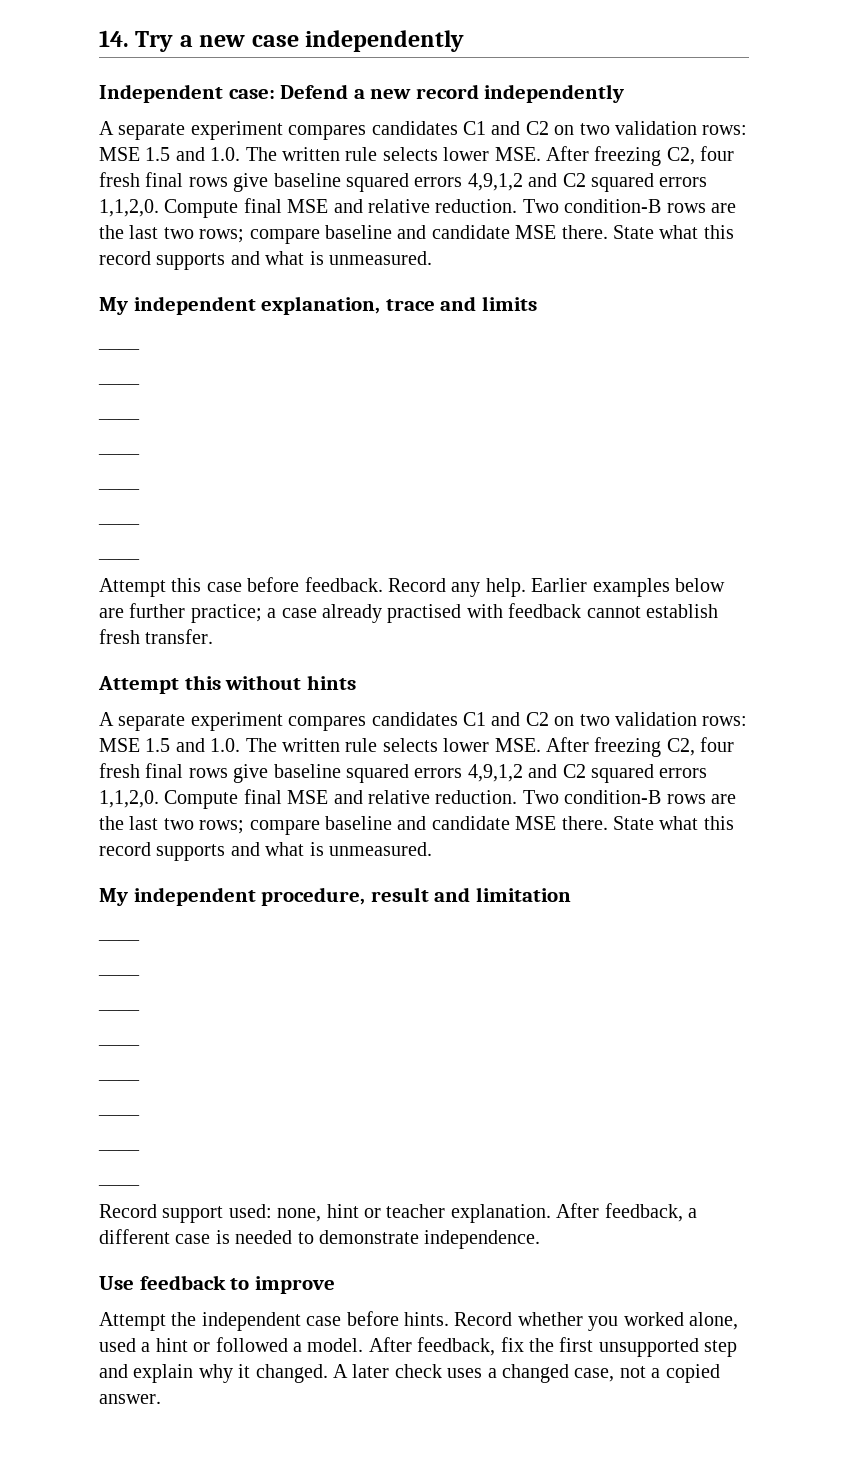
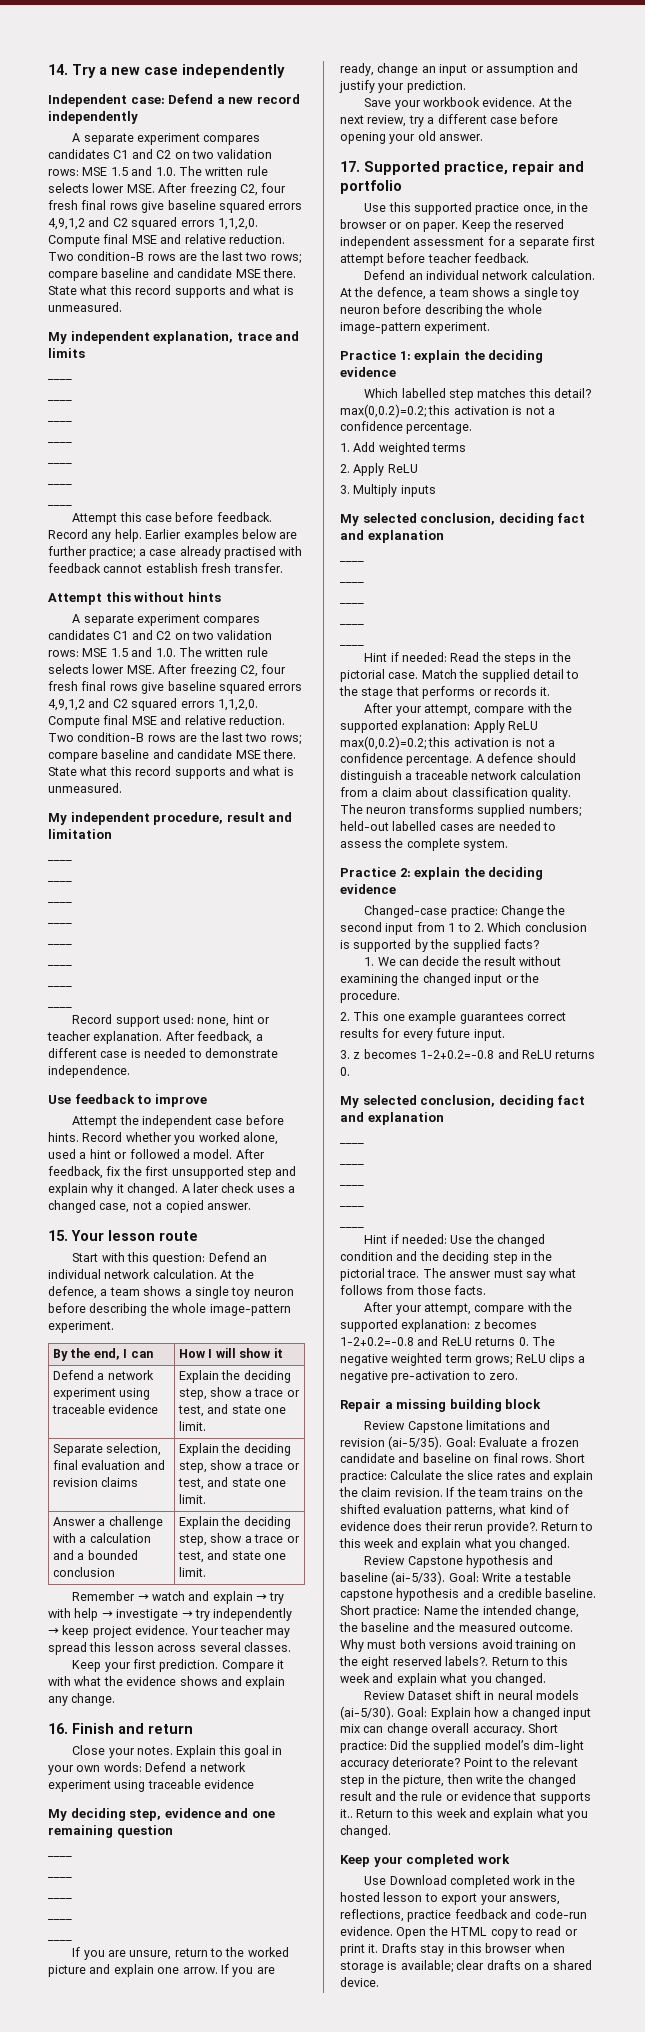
(161, 1399) none -> [48,1230,198,1241] [72,1252,268,1265] [48,1269,254,1279] [48,1286,294,1299] [48,1303,291,1316] [48,1321,114,1333] [53,1348,153,1361] [179,1348,283,1358] [53,1370,154,1380] [53,1388,151,1400] [52,1404,159,1414] [179,1370,291,1383] [179,1387,300,1400] [178,1404,287,1417] [179,1421,207,1431] [53,1443,162,1456] [53,1460,165,1470] [53,1477,139,1487] [179,1443,291,1456] [179,1460,300,1473] [178,1477,287,1490] [179,1494,207,1504] [53,1516,163,1529] [53,1533,151,1543] [53,1550,138,1560] [53,1567,116,1577] [179,1516,291,1529] [179,1533,300,1546] [178,1550,287,1563] [179,1567,207,1577] [72,1591,285,1604] [48,1608,293,1621] [48,1625,291,1638] [48,1642,291,1655] [72,1659,285,1672] [48,1676,286,1689] [48,1693,116,1706] [48,1723,193,1734] [72,1745,283,1758] [48,1762,246,1775] [48,1779,255,1792] [48,1808,275,1821] [48,1825,173,1838] [48,1856,72,1857] [48,1877,72,1878] [48,1898,72,1899] [48,1919,72,1920] [48,1940,72,1941] [72,1947,289,1960] [48,1964,275,1977] [340,63,579,76] [339,80,466,93] [364,97,573,110] [340,114,559,127] [340,131,484,144] [340,161,584,175] [340,180,402,194] [364,202,589,215] [340,219,565,232] [340,236,595,249] [340,253,530,266] [364,270,595,280] [340,287,579,300] [340,304,542,317] [340,322,491,334] [340,350,544,363] [340,367,396,377] [364,388,592,401] [340,404,555,418] [340,421,473,434] [340,442,467,455] [340,463,418,476] [340,484,436,497] [340,513,586,526] [340,530,444,543] [340,561,364,562] [340,582,364,583] [340,603,364,604] [340,624,364,625] [340,645,364,646] [364,652,571,665] [340,669,580,682] [339,686,551,699] [364,703,573,716] [340,720,539,733] [340,736,555,750] [340,753,576,766] [340,770,581,783] [340,787,571,800] [340,804,581,817] [340,821,556,831] [340,838,509,851] [340,867,544,880] [340,884,396,894] [364,905,566,918] [340,922,587,935] [340,939,539,952] [364,956,562,966] [340,973,539,986] [340,990,400,1003] [340,1011,566,1024] [340,1028,505,1041] [340,1049,596,1059] [340,1067,350,1076] [340,1095,586,1108] [340,1112,444,1125] [340,1143,364,1144] [340,1164,364,1165] [340,1185,364,1186] [340,1206,364,1207] [340,1227,364,1228] [364,1234,546,1247] [340,1251,553,1264] [340,1268,577,1281] [340,1285,487,1295] [364,1302,573,1315] [340,1319,538,1332] [340,1336,555,1346] [340,1353,586,1366] [340,1371,519,1383] [340,1399,542,1412] [364,1420,551,1433] [340,1436,579,1450] [340,1453,586,1463] [340,1470,594,1483] [339,1487,583,1497] [340,1504,569,1517] [340,1521,594,1534] [339,1538,571,1551] [364,1555,554,1568] [340,1571,571,1585] [340,1588,596,1601] [340,1605,579,1618] [339,1622,573,1632] [340,1639,577,1652] [339,1656,569,1669] [340,1673,546,1686] [364,1690,580,1700] [340,1706,592,1720] [340,1723,558,1736] [340,1740,584,1753] [340,1757,578,1770] [340,1774,576,1787] [340,1791,591,1804] [340,1808,588,1821] [340,1825,391,1838] [340,1854,510,1867] [364,1875,576,1888] [340,1892,560,1905] [340,1909,587,1922] [340,1926,578,1939] [340,1943,565,1956] [340,1960,592,1973] [340,1977,379,1987] // 15. Your lesson route // Start with this question: Defend an individual network calculation. At the defence, a team shows a single toy neuron before describing the whole image-pattern experiment. // By the end, I can | How I will show it // Defend a network experiment using traceable evidence | Explain the deciding step, show a trace or test, and state one limit. // Separate selection, final evaluation and revision claims | Explain the deciding step, show a trace or test, and state one limit. // Answer a challenge with a calculation and a bounded conclusion | Explain the deciding step, show a trace or test, and state one limit. // Remember → watch and explain → try with help → investigate → try independently → keep project evidence. Your teacher may spread this lesson across several classes. // Keep your first prediction. Compare it with what the evidence shows and explain any change. // 16. Finish and return // Close your notes. Explain this goal in your own words: Defend a network experiment using traceable evidence // My deciding step, evidence and one remaining question // ____ // ____ // ____ // ____ // ____ // If you are unsure, return to the worked picture and explain one arrow. If you are ready, change an input or assumption and justify your prediction. // Save your workbook evidence. At the next review, try a different case before opening your old answer. // 17. Supported practice, repair and portfolio // Use this supported practice once, in the browser or on paper. Keep the reserved independent assessment for a separate first attempt before teacher feedback. // Defend an individual network calculation. At the defence, a team shows a single toy neuron before describing the whole image-pattern experiment. // Practice 1: explain the deciding evidence // Which labelled step matches this detail? max(0,0.2)=0.2; this activation is not a confidence percentage. // 1. Add weighted terms // 2. Apply ReLU // 3. Multiply inputs // My selected conclusion, deciding fact and explanation // ____ // ____ // ____ // ____ // ____ // Hint if needed: Read the steps in the pictorial case. Match the supplied detail to the stage that performs or records it. // After your attempt, compare with the supported explanation: Apply ReLU max(0,0.2)=0.2; this activation is not a confidence percentage. A defence should distinguish a traceable network calculation from a claim about classification quality. The neuron transforms supplied numbers; held-out labelled cases are needed to assess the complete system. // Practice 2: explain the deciding evidence // Changed-case practice: Change the second input from 1 to 2. Which conclusion is supported by the supplied facts? // 1. We can decide the result without examining the changed input or the procedure. // 2. This one example guarantees correct results for every future input. // 3. z becomes 1-2+0.2=-0.8 and ReLU returns 0. // My selected conclusion, deciding fact and explanation // ____ // ____ // ____ // ____ // ____ // Hint if needed: Use the changed condition and the deciding step in the pictorial trace. The answer must say what follows from those facts. // After your attempt, compare with the supported explanation: z becomes 1-2+0.2=-0.8 and ReLU returns 0. The negative weighted term grows; ReLU clips a negative pre-activation to zero. // Repair a missing building block // Review Capstone limitations and revision (ai-5/35). Goal: Evaluate a frozen candidate and baseline on final rows. Short practice: Calculate the slice rates and explain the claim revision. If the team trains on the shifted evaluation patterns, what kind of evidence does their rerun provide?. Return to this week and explain what you changed. // Review Capstone hypothesis and baseline (ai-5/33). Goal: Write a testable capstone hypothesis and a credible baseline. Short practice: Name the intended change, the baseline and the measured outcome. Why must both versions avoid training on the eight reserved labels?. Return to this week and explain what you changed. // Review Dataset shift in neural models (ai-5/30). Goal: Explain how a changed input mix can change overall accuracy. Short practice: Did the supplied model’s dim-light accuracy deteriorate? Point to the relevant step in the picture, then write the changed result and the rule or evidence that supports it.. Return to this week and explain what you changed. // Keep your completed work // Use Download completed work in the hosted lesson to export your answers, reflections, practice feedback and code-run evidence. Open the HTML copy to read or print it. Drafts stay in this browser when storage is available; clear drafts on a shared device.

